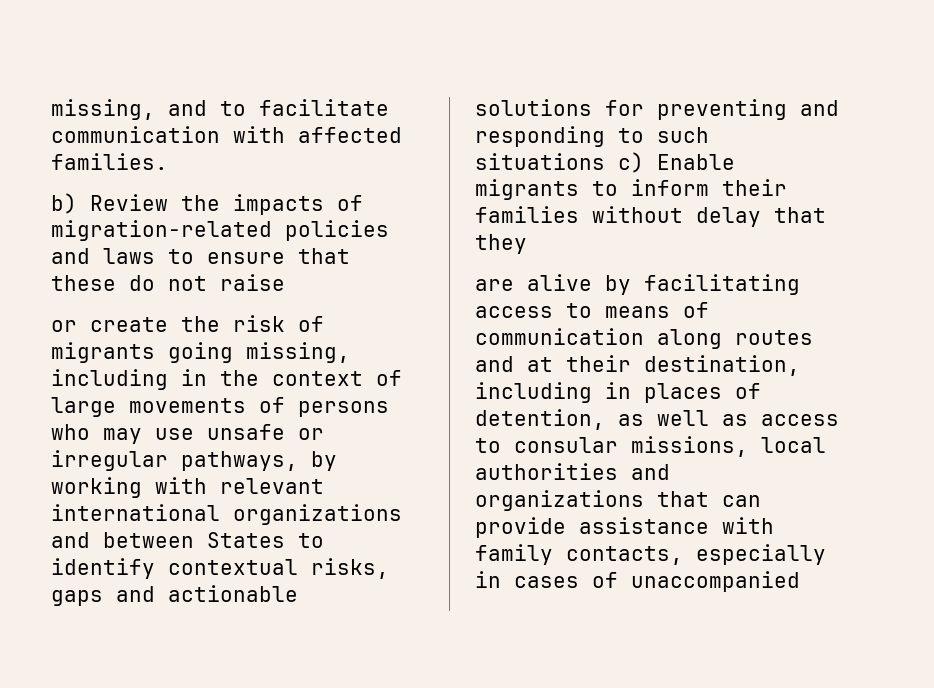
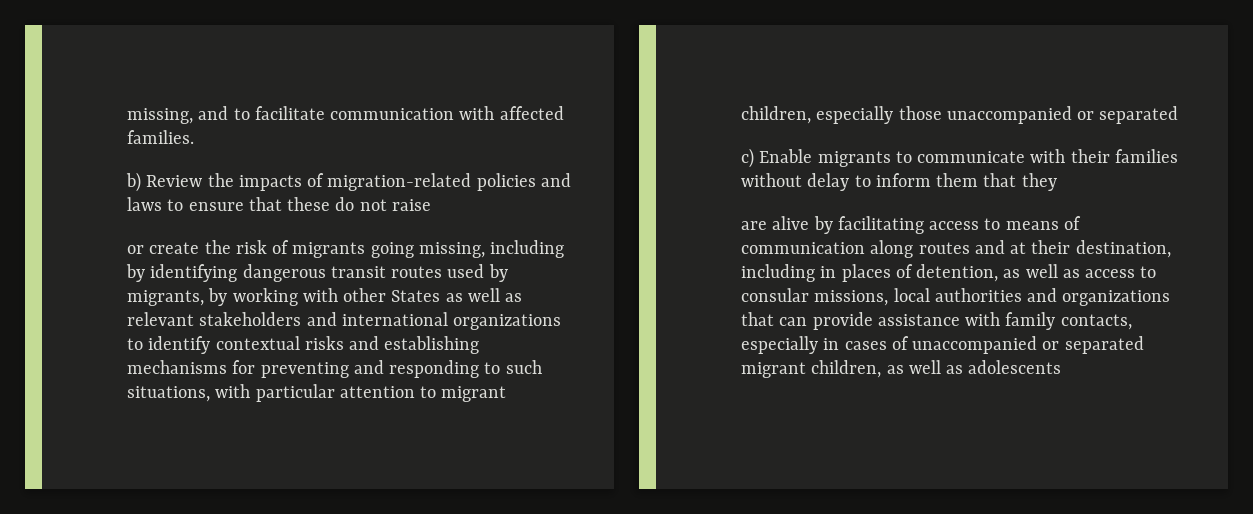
[181,369,402,386] [51,397,389,417] [51,424,324,444] [51,450,337,471] [51,477,324,498] [51,504,402,525] [51,532,324,548] [51,558,389,579] [51,585,298,606] [475,99,592,116] in the context of large movements of persons who may use unsafe or irregular pathways, by working with relevant international organizations and between States to identify contextual risks, gaps and actionable solutions -> [126,264,508,282] [127,288,523,306] [127,312,562,330] [127,336,480,354] [127,360,227,374] by identifying dangerous transit routes used by migrants, by working with other States as well as relevant stakeholders and international organizations to identify contextual risks and establishing mechanisms
[475,153,605,170] situations -> [127,384,507,402] [741,106,1179,124] situations, with particular attention to migrant children, especially those unaccompanied or separated //
[631,179,709,196] inform -> [917,149,1066,163] communicate with
(761, 217) none -> [854,173,979,187] to inform them
(800, 581) none -> [1042,336,1144,354] [741,360,1062,378] or separated migrant children, as well as adolescents

